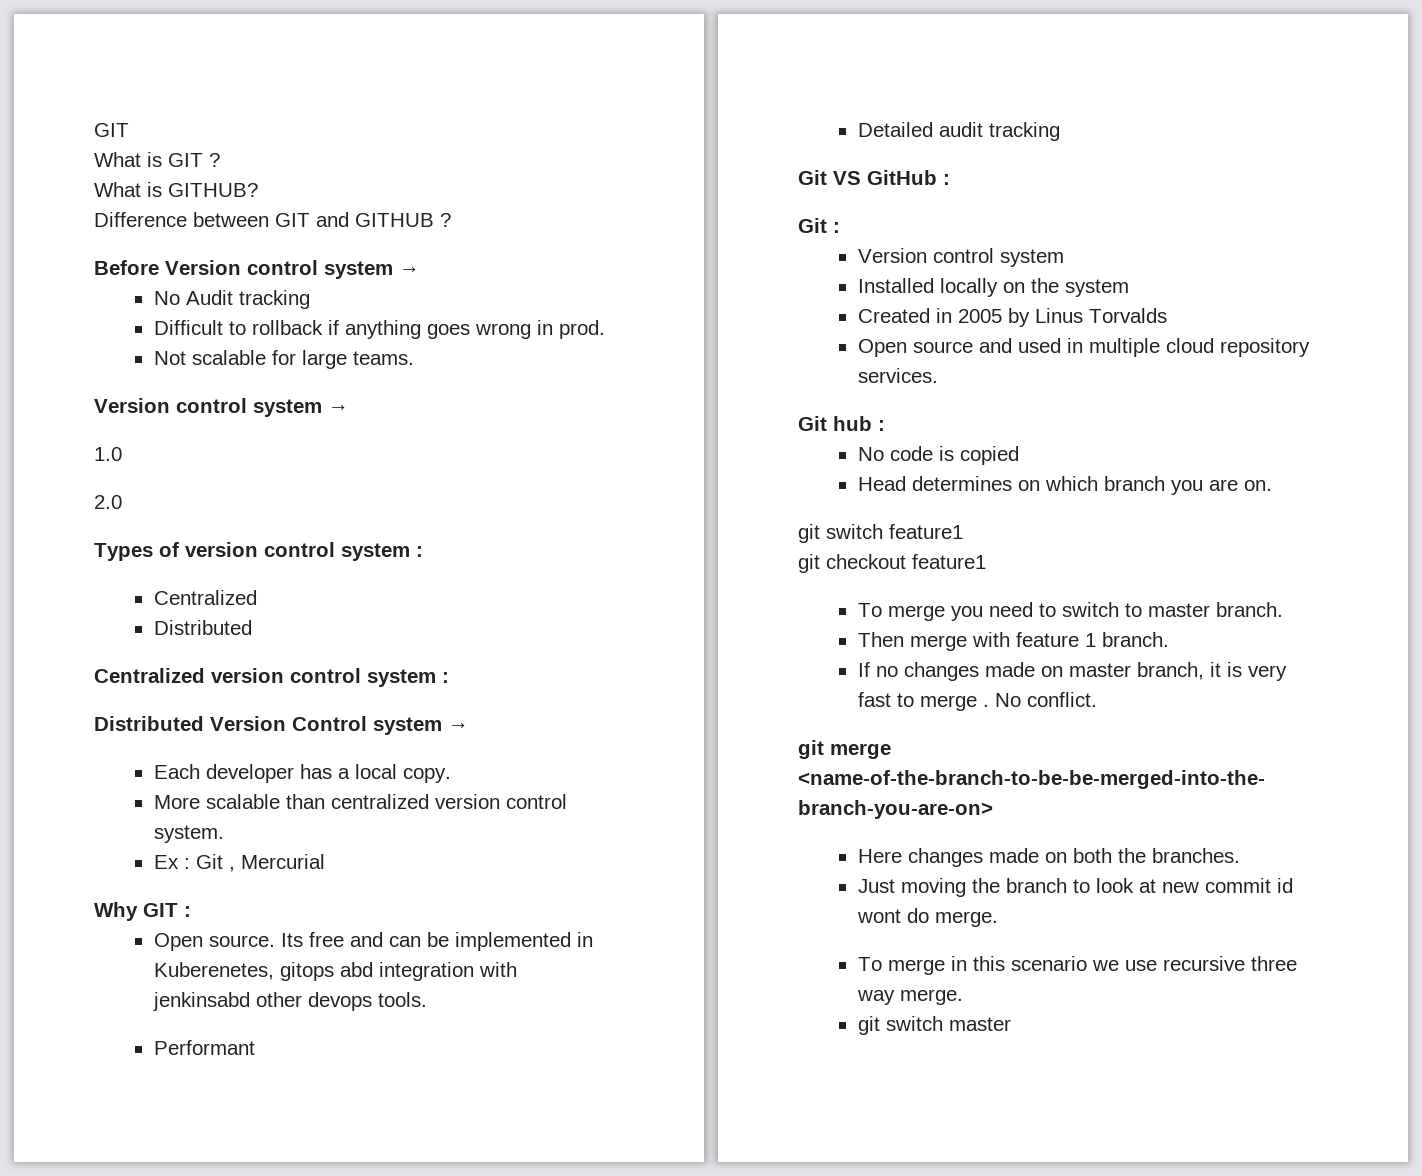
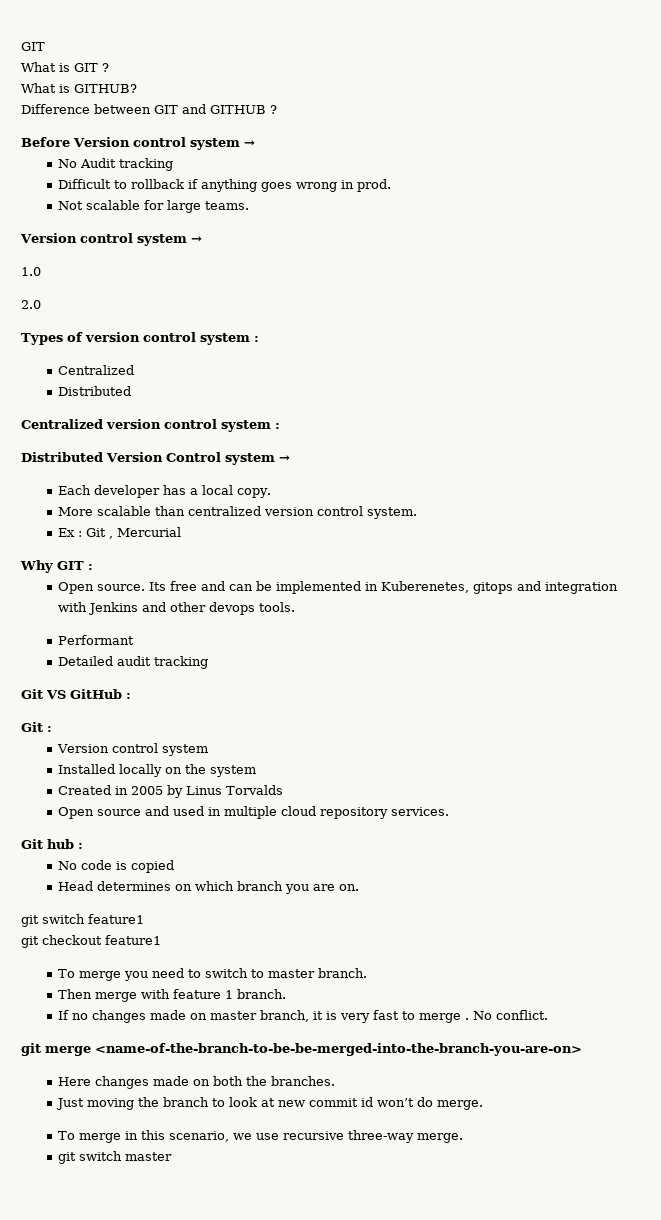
[339,962,373,977] abd -> [517,581,542,591] and
[152,992,250,1011] jenkinsabd -> [88,602,167,615] Jenkins and
[856,909,901,923] wont -> [377,1098,415,1107] won’t
[1010,956,1087,971] scenario -> [169,1131,230,1142] scenario,
[1250,956,1297,971] [856,990,895,1005] three way -> [348,1130,415,1143] three-way

